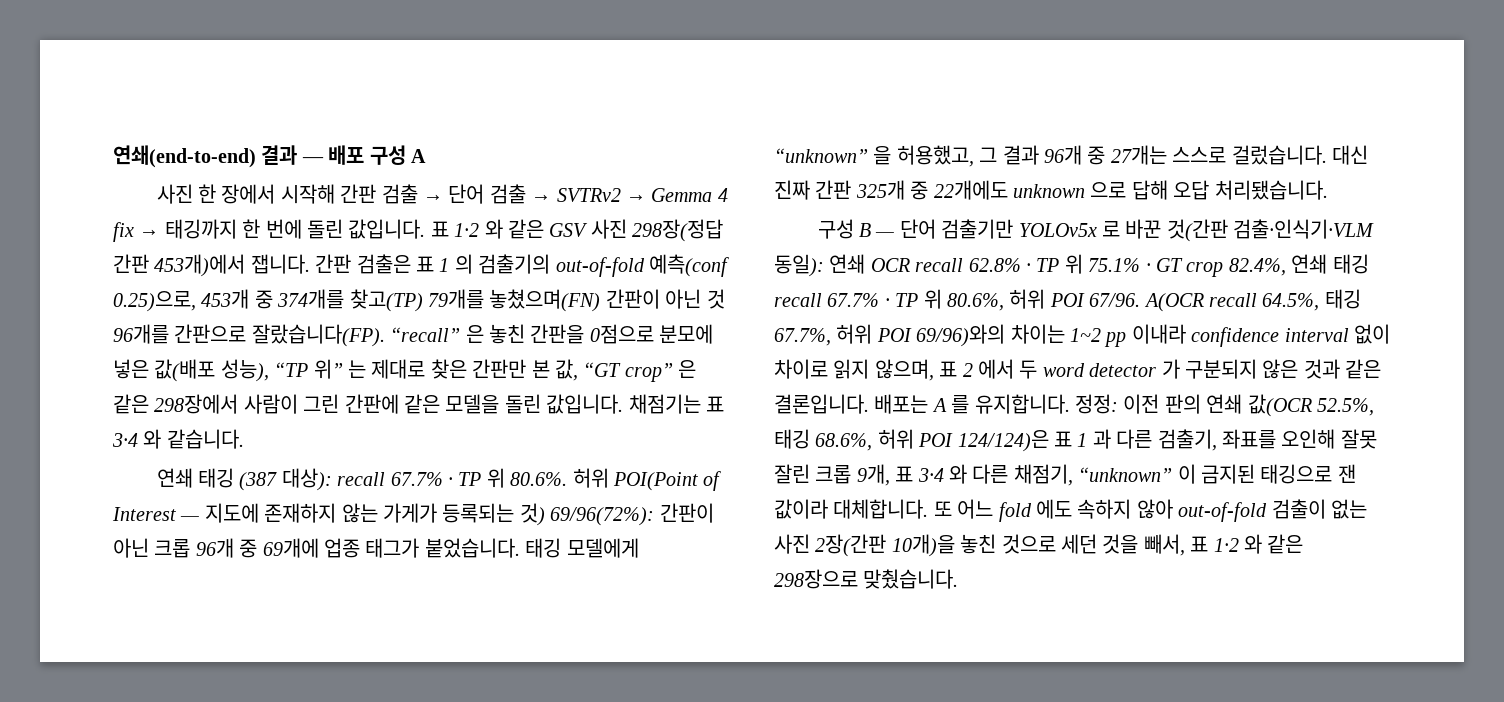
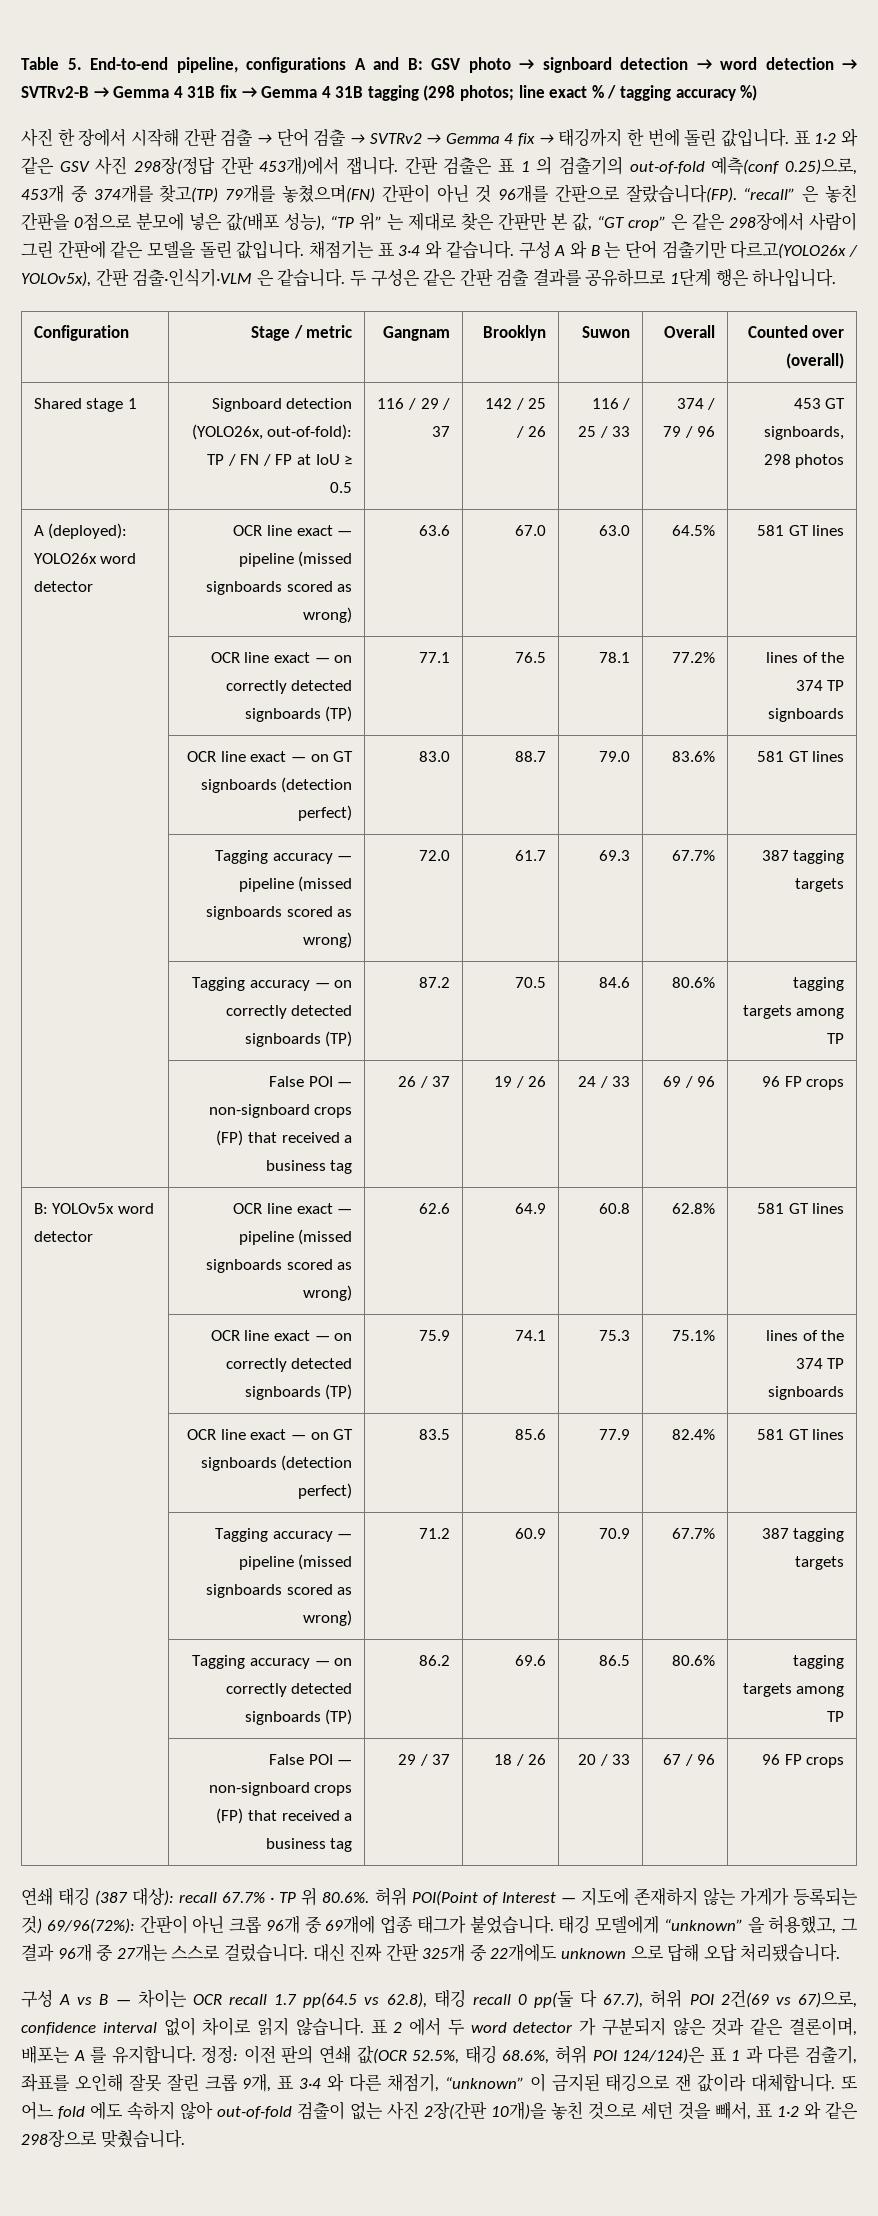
[113,145,426,168] 연쇄(end-to-end) 결과 — 배포 구성 A -> [21,57,857,73] [21,85,758,101] Table 5. End-to-end pipeline, configurations A and B: GSV photo → signboard detection → word detection → SVTRv2-B → Gemma 4 31B fix → Gemma 4 31B tagging (298 photos; line exact % / tagging accuracy %)
(244, 439) none -> [518,240,859,259] [21,268,837,287] [33,325,129,341] [250,325,353,341] [383,326,451,341] [483,325,547,341] [582,326,631,338] [664,325,716,338] [747,325,845,338] [786,353,845,369] [33,398,138,412] [211,398,353,412] [191,424,353,440] [207,454,353,466] [330,482,353,493] [377,398,451,410] [432,426,451,437] [484,398,547,410] [515,426,547,438] [591,398,631,410] [577,426,631,438] [676,398,716,410] [662,426,716,438] [793,398,846,409] [764,426,845,440] [763,454,845,468] [33,523,128,539] [33,553,137,564] [33,581,93,592] [233,525,353,536] [238,551,353,567] [205,581,353,595] [303,607,353,623] [419,525,451,536] [515,525,547,536] [599,525,631,536] [672,525,716,536] [756,525,845,536] [210,652,353,663] [225,680,353,694] [244,706,353,722] [419,652,451,663] [515,652,547,663] [599,652,631,663] [672,652,716,663] [765,652,845,663] [795,680,845,691] [768,708,845,722] [187,751,354,762] [200,777,353,793] [298,805,353,821] [419,751,451,762] [515,751,547,762] [599,751,631,762] [672,751,716,762] [756,751,845,762] [214,850,353,864] [238,876,353,892] [205,906,353,920] [303,932,353,948] [419,850,451,861] [515,850,547,861] [599,850,631,861] [672,850,716,861] [761,850,845,864] [795,878,845,892] [192,977,353,991] [225,1005,353,1019] [244,1031,353,1047] [419,977,451,988] [515,977,547,988] [599,977,631,988] [672,977,716,988] [793,977,845,991] [742,1005,845,1019] [827,1033,845,1044] [268,1076,353,1087] [208,1104,353,1118] [216,1130,353,1146] [265,1160,353,1174] [397,1076,451,1088] [493,1076,547,1088] [577,1076,631,1088] [662,1076,716,1088] [761,1076,845,1090] [33,1203,155,1214] [33,1231,93,1242] [233,1203,353,1214] [238,1229,353,1245] [205,1259,353,1273] [303,1285,353,1301] [419,1203,451,1214] [515,1203,547,1214] [599,1203,631,1214] [672,1203,716,1214] [756,1203,845,1214] [210,1330,353,1341] [225,1358,353,1372] [244,1384,353,1400] [419,1330,451,1341] [515,1330,547,1341] [599,1330,631,1341] [672,1330,716,1341] [765,1330,845,1341] [795,1358,845,1369] [768,1386,845,1400] [187,1429,354,1440] [200,1455,353,1471] [298,1483,353,1499] [419,1429,451,1440] [515,1429,547,1440] [599,1429,631,1440] [672,1429,716,1440] [756,1429,845,1440] [214,1528,353,1542] [238,1554,353,1570] [205,1584,353,1598] [303,1610,353,1626] [419,1528,451,1539] [515,1528,547,1539] [599,1528,631,1539] [672,1528,716,1539] [761,1528,845,1542] [795,1556,845,1570] [192,1655,353,1669] [225,1683,353,1697] [244,1709,353,1725] [419,1655,451,1666] [515,1655,547,1666] [599,1655,631,1666] [672,1655,716,1666] [793,1655,845,1669] [742,1683,845,1697] [827,1711,845,1722] [268,1754,353,1765] [208,1782,353,1796] [216,1808,353,1824] [265,1838,353,1852] [397,1754,451,1766] [493,1754,547,1766] [577,1754,631,1766] [662,1754,716,1766] [761,1754,845,1768] 구성 A 와 B 는 단어 검출기만 다르고(YOLO26x / YOLOv5x), 간판 검출·인식기·VLM 은 같습니다. 두 구성은 같은 간판 검출 결과를 공유하므로 1단계 행은 하나입니다. // Configuration | Stage / metric | Gangnam | Brooklyn | Suwon | Overall | Counted over (overall) // Shared stage 1 | Signboard detection (YOLO26x, out-of-fold): TP / FN / FP at IoU ≥ 0.5 | 116 / 29 / 37 | 142 / 25 / 26 | 116 / 25 / 33 | 374 / 79 / 96 | 453 GT signboards, 298 photos // A (deployed): YOLO26x word detector | OCR line exact — pipeline (missed signboards scored as wrong) | 63.6 | 67.0 | 63.0 | 64.5% | 581 GT lines // | OCR line exact — on correctly detected signboards (TP) | 77.1 | 76.5 | 78.1 | 77.2% | lines of the 374 TP signboards // | OCR line exact — on GT signboards (detection perfect) | 83.0 | 88.7 | 79.0 | 83.6% | 581 GT lines // | Tagging accuracy — pipeline (missed signboards scored as wrong) | 72.0 | 61.7 | 69.3 | 67.7% | 387 tagging targets // | Tagging accuracy — on correctly detected signboards (TP) | 87.2 | 70.5 | 84.6 | 80.6% | tagging targets among TP // | False POI — non-signboard crops (FP) that received a business tag | 26 / 37 | 19 / 26 | 24 / 33 | 69 / 96 | 96 FP crops // B: YOLOv5x word detector | OCR line exact — pipeline (missed signboards scored as wrong) | 62.6 | 64.9 | 60.8 | 62.8% | 581 GT lines // | OCR line exact — on correctly detected signboards (TP) | 75.9 | 74.1 | 75.3 | 75.1% | lines of the 374 TP signboards // | OCR line exact — on GT signboards (detection perfect) | 83.5 | 85.6 | 77.9 | 82.4% | 581 GT lines // | Tagging accuracy — pipeline (missed signboards scored as wrong) | 71.2 | 60.9 | 70.9 | 67.7% | 387 tagging targets // | Tagging accuracy — on correctly detected signboards (TP) | 86.2 | 69.6 | 86.5 | 80.6% | tagging targets among TP // | False POI — non-signboard crops (FP) that received a business tag | 29 / 37 | 18 / 26 | 20 / 33 | 67 / 96 | 96 FP crops
[859,219,1375,242] [774,254,1369,277] [774,289,1361,312] [774,324,1186,347] B — 단어 검출기만 YOLOv5x 로 바꾼 것(간판 검출·인식기·VLM 동일): 연쇄 OCR recall 62.8% · TP 위 75.1% · GT crop 82.4%, 연쇄 태깅 recall 67.7% · TP 위 80.6%, 허위 POI 67/96. A(OCR recall 64.5%, 태깅 67.7%, 허위 POI 69/96)와의 차이는 1~2 pp 이내라 -> [59,1989,857,2008] A vs B — 차이는 OCR recall 1.7 pp(64.5 vs 62.8), 태깅 recall 0 pp(둘 다 67.7), 허위 POI 2건(69 vs 67)으로,
[874,359,934,381] 않으며, -> [295,2017,364,2036] 않습니다.
[774,394,869,414] 결론입니다. -> [788,2017,857,2036] 결론이며,

